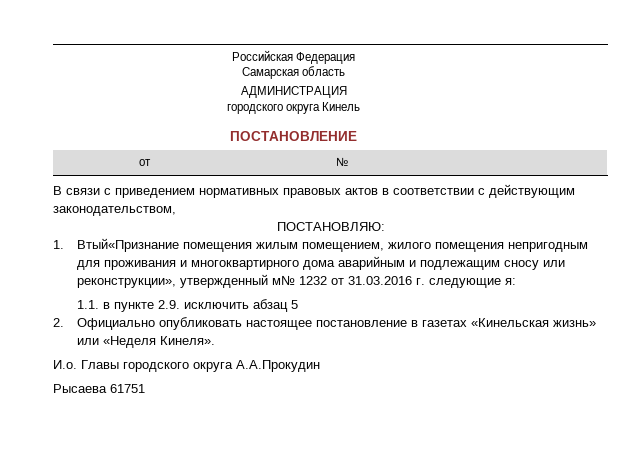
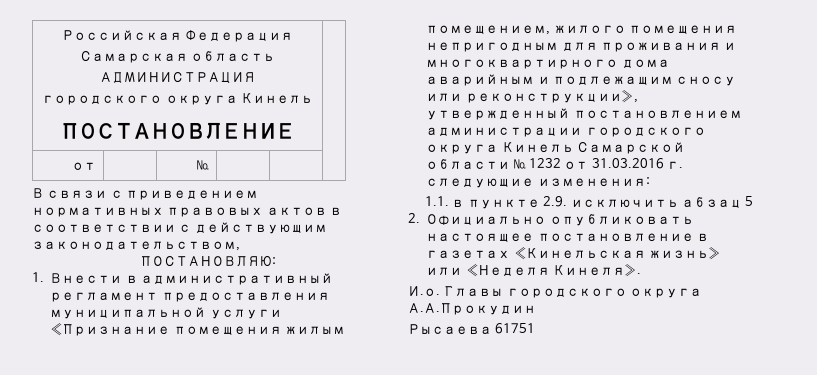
[77,238,180,252] Втый«Признание -> [50,273,333,285] [50,292,330,302] [50,307,282,319] [50,322,171,336] Внести в административный регламент предоставления муниципальной услуги «Признание
[272,275,296,285] м№ -> [573,110,742,119] [426,127,706,137] [426,142,685,154] [426,159,526,170] постановлением администрации городского округа Кинель Самарской области №
[505,278,517,285] я: -> [537,177,650,187] изменения:

